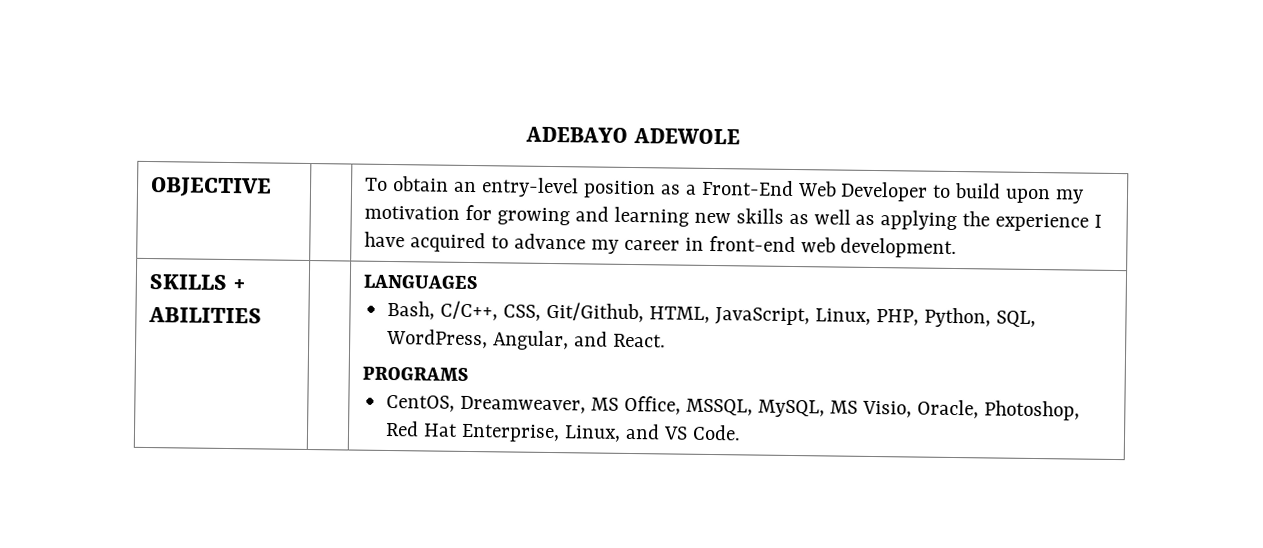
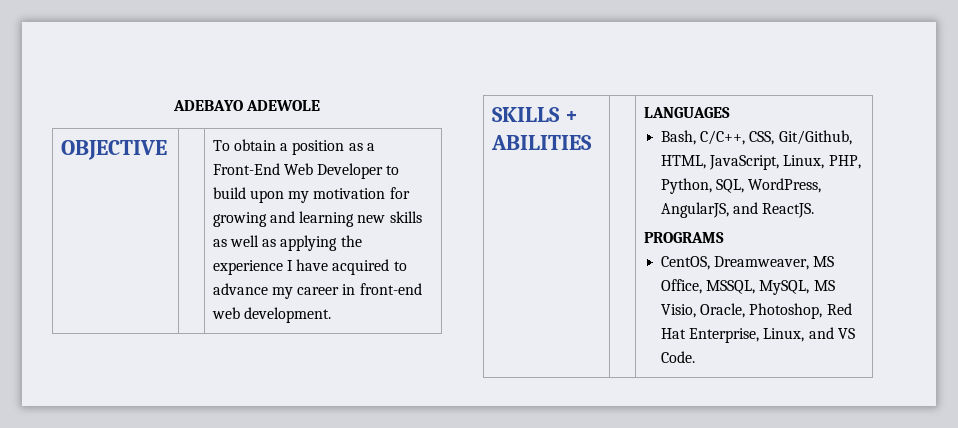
[453,177,579,198] an entry-level -> [280,143,289,151] a
[493,330,667,351] Angular, and React. -> [660,202,815,218] AngularJS, and ReactJS.

